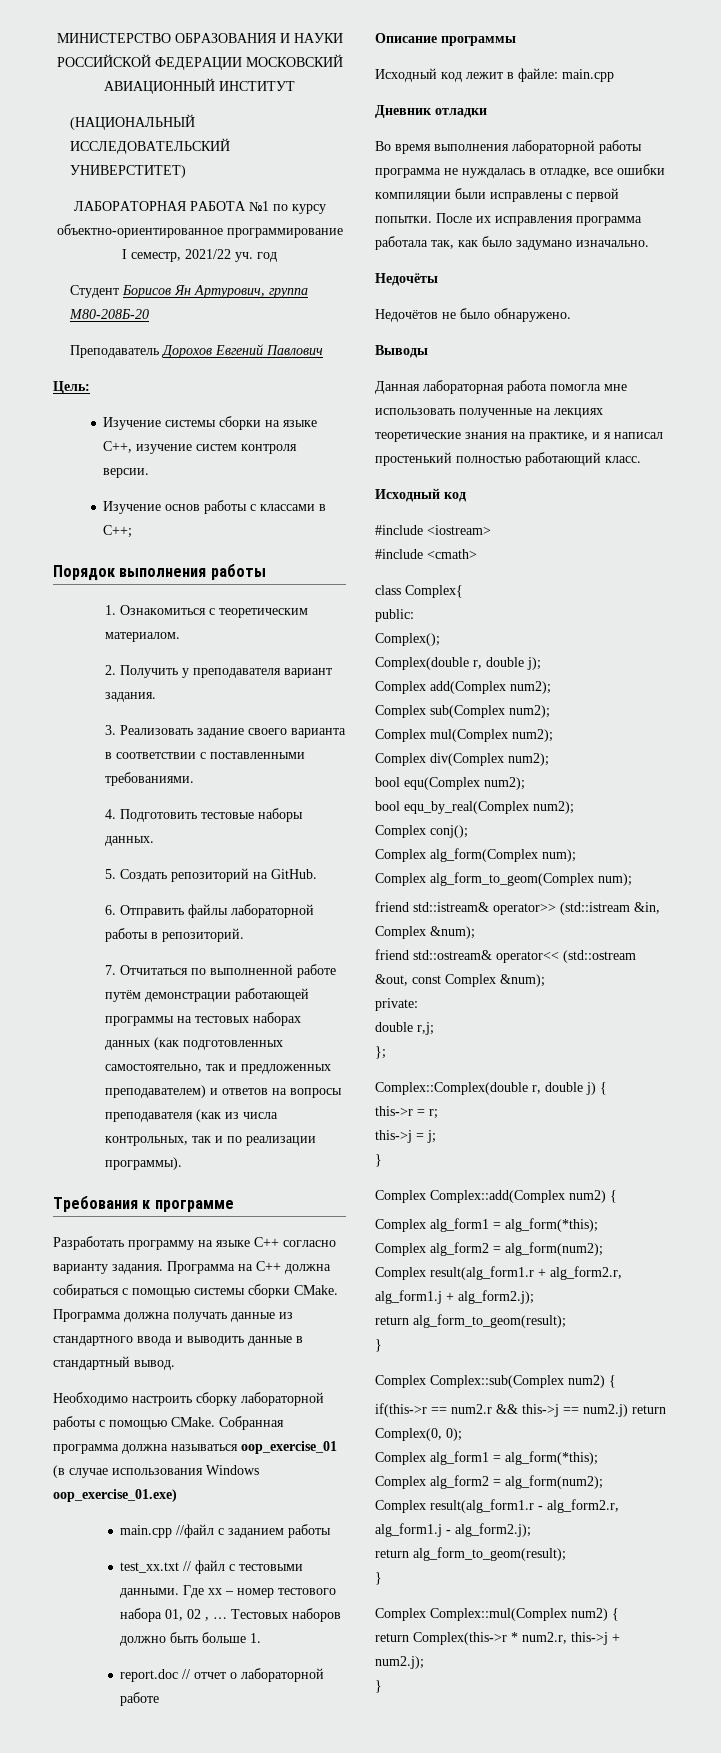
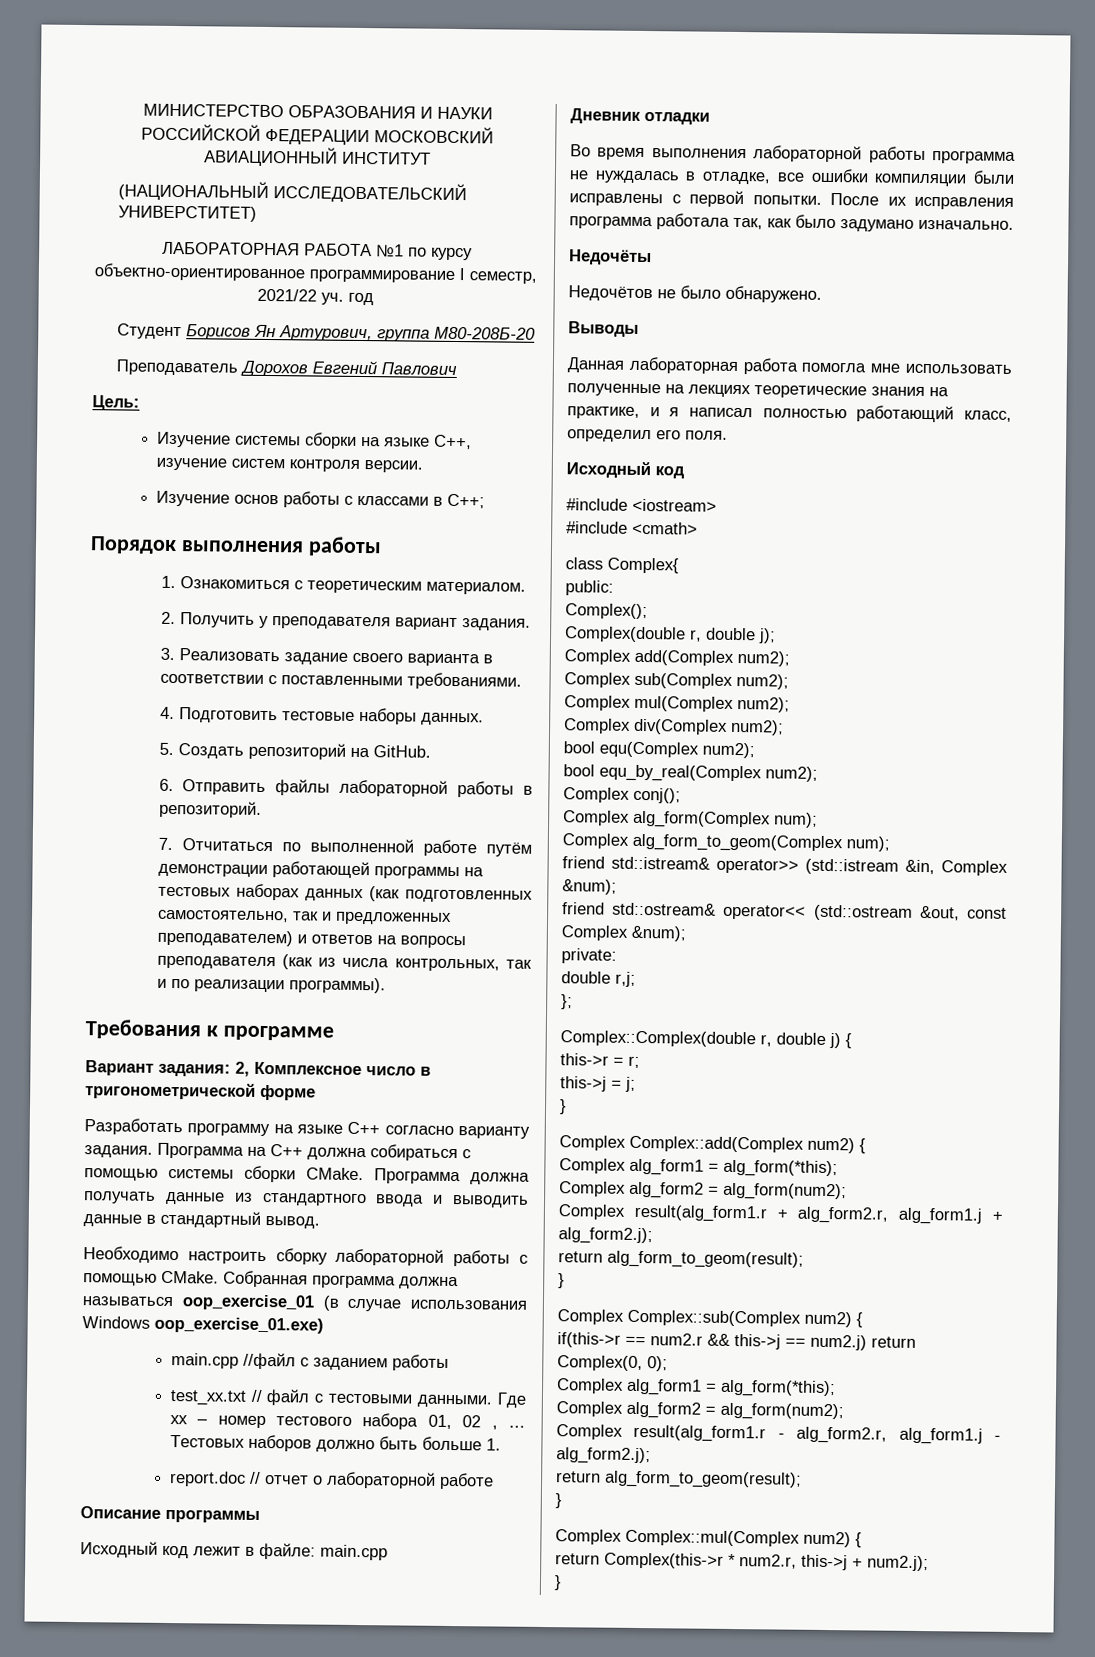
(234, 1206) none -> [85,1060,431,1077] [85,1082,316,1101] // Вариант задания: 2, Комплексное число в тригонометрической форме
[375,452,452,466] простенький -> (753, 412) none
[605,456,641,463] класс. -> [964,410,1012,422] [567,429,728,443] класс, определил его поля.

